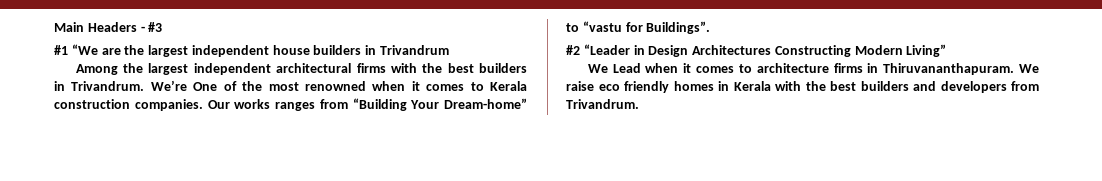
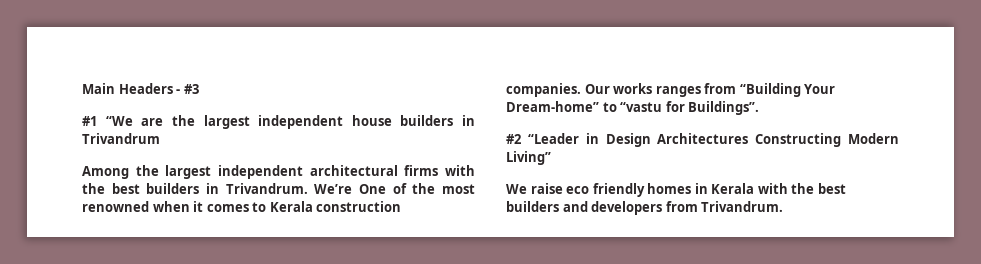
[612,63,1039,75] Lead when it comes to architecture firms in Thiruvananthapuram. We -> (527, 189) none

